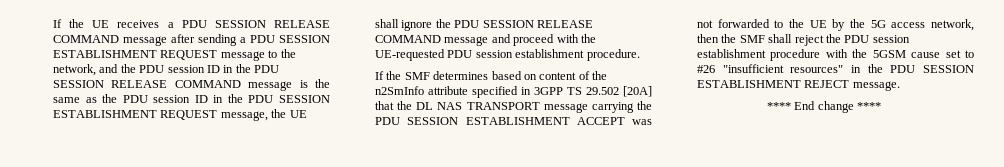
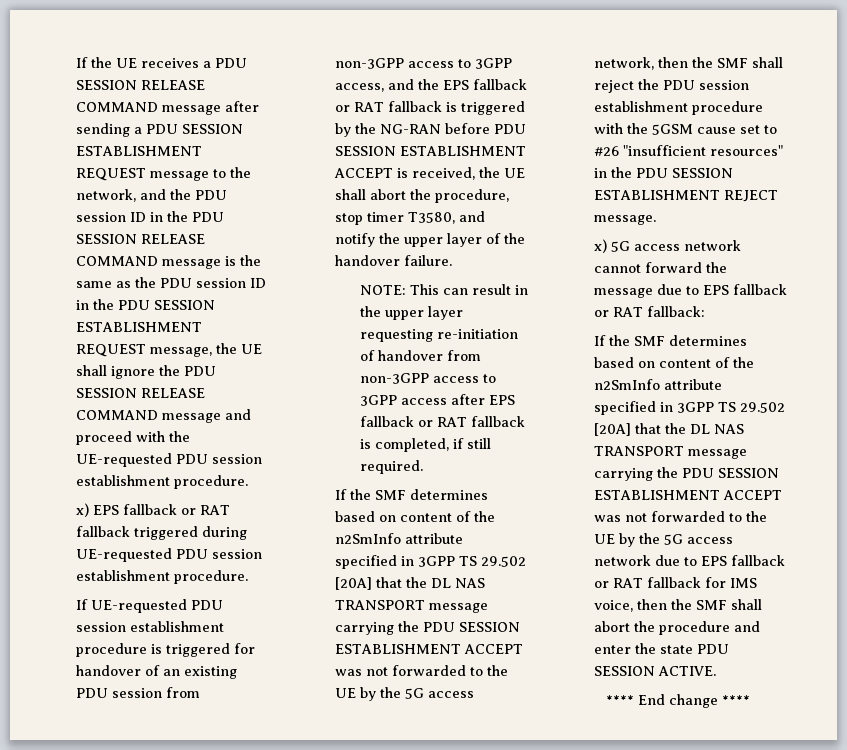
(640, 55) none -> [75,503,230,517] [75,526,247,540] [75,548,262,562] [75,570,248,584] [75,599,223,613] [75,621,224,632] [75,643,255,657] [75,665,237,679] [75,687,200,698] [334,58,512,69] [334,79,527,92] [334,101,525,115] [334,123,526,137] [334,146,526,156] [333,167,525,180] [334,189,509,203] [334,211,485,225] [334,233,525,247] [334,255,452,266] [359,284,528,295] [359,306,463,320] [359,329,518,342] [359,350,481,361] [359,373,496,384] [359,394,515,406] [359,416,525,427] [359,438,491,452] [359,460,423,474] // x) EPS fallback or RAT fallback triggered during UE-requested PDU session establishment procedure. // If UE-requested PDU session establishment procedure is triggered for handover of an existing PDU session from non-3GPP access to 3GPP access, and the EPS fallback or RAT fallback is triggered by the NG-RAN before PDU SESSION ESTABLISHMENT ACCEPT is received, the UE shall abort the procedure, stop timer T3580, and notify the upper layer of the handover failure. // NOTE: This can result in the upper layer requesting re-initiation of handover from non-3GPP access to 3GPP access after EPS fallback or RAT fallback is completed, if still required.
(900, 86) none -> [593,239,741,253] [593,262,727,273] [593,284,787,298] [593,306,705,317] [593,335,747,346] [593,357,754,368] [593,379,722,390] [593,401,785,415] [593,423,744,436] [593,446,747,459] [593,467,779,481] [593,490,782,500] [593,511,767,522] [593,533,733,547] [593,555,785,566] [593,577,757,588] [593,599,762,612] [593,621,760,635] [593,643,729,654] [593,666,716,676] // x) 5G access network cannot forward the message due to EPS fallback or RAT fallback: // If the SMF determines based on content of the n2SmInfo attribute specified in 3GPP TS 29.502 [20A] that the DL NAS TRANSPORT message carrying the PDU SESSION ESTABLISHMENT ACCEPT was not forwarded to the UE by the 5G access network due to EPS fallback or RAT fallback for IMS voice, then the SMF shall abort the procedure and enter the state PDU SESSION ACTIVE.

